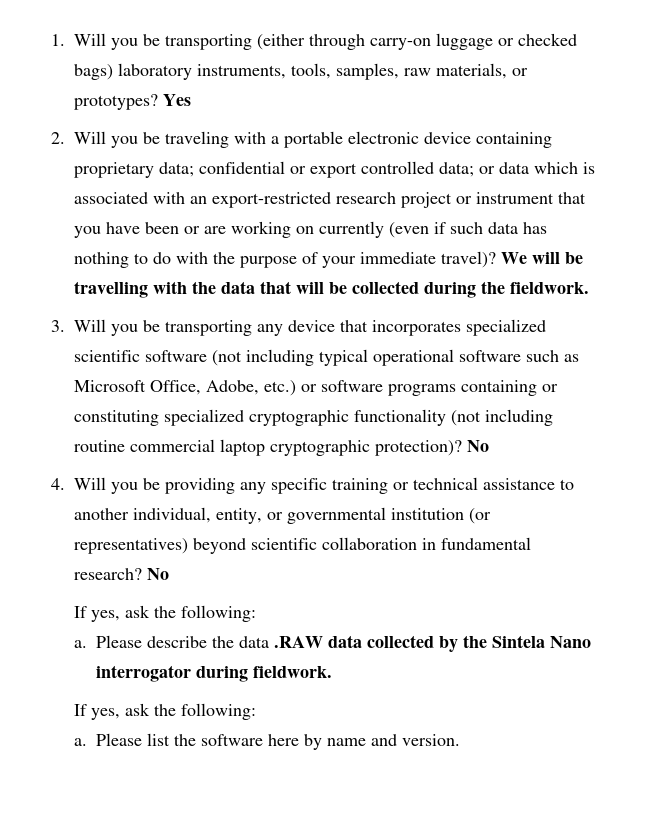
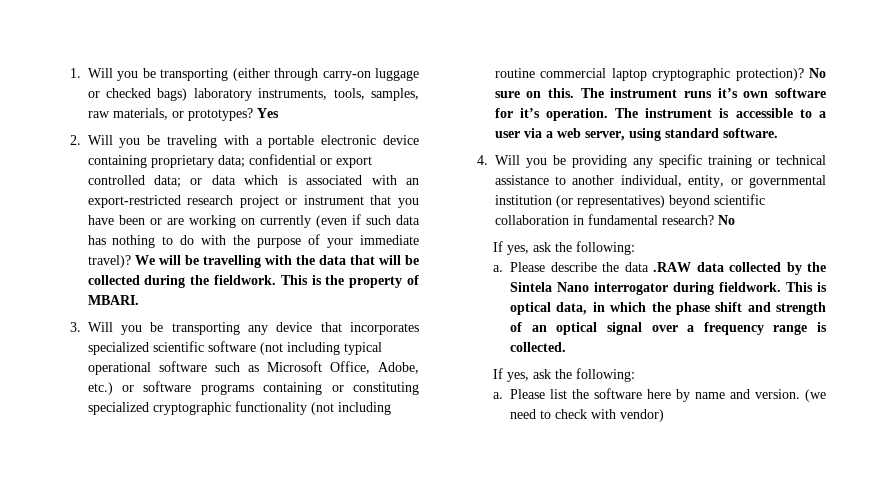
(590, 288) none -> [280,275,419,288] [87,295,139,305] This is the property of MBARI.
(490, 446) none -> [494,88,826,98] [494,108,826,121] [494,128,778,141] sure on this. The instrument runs it’s own software for it’s operation. The instrument is accessible to a user via a web server, using standard software.
(333, 672) none -> [786,282,827,292] [510,302,826,315] [510,322,827,335] [510,342,567,352] This is optical data, in which the phase shift and strength of an optical signal over a frequency range is collected.
(461, 740) none -> [805,389,826,402] [510,409,665,422] (we need to check with vendor)

